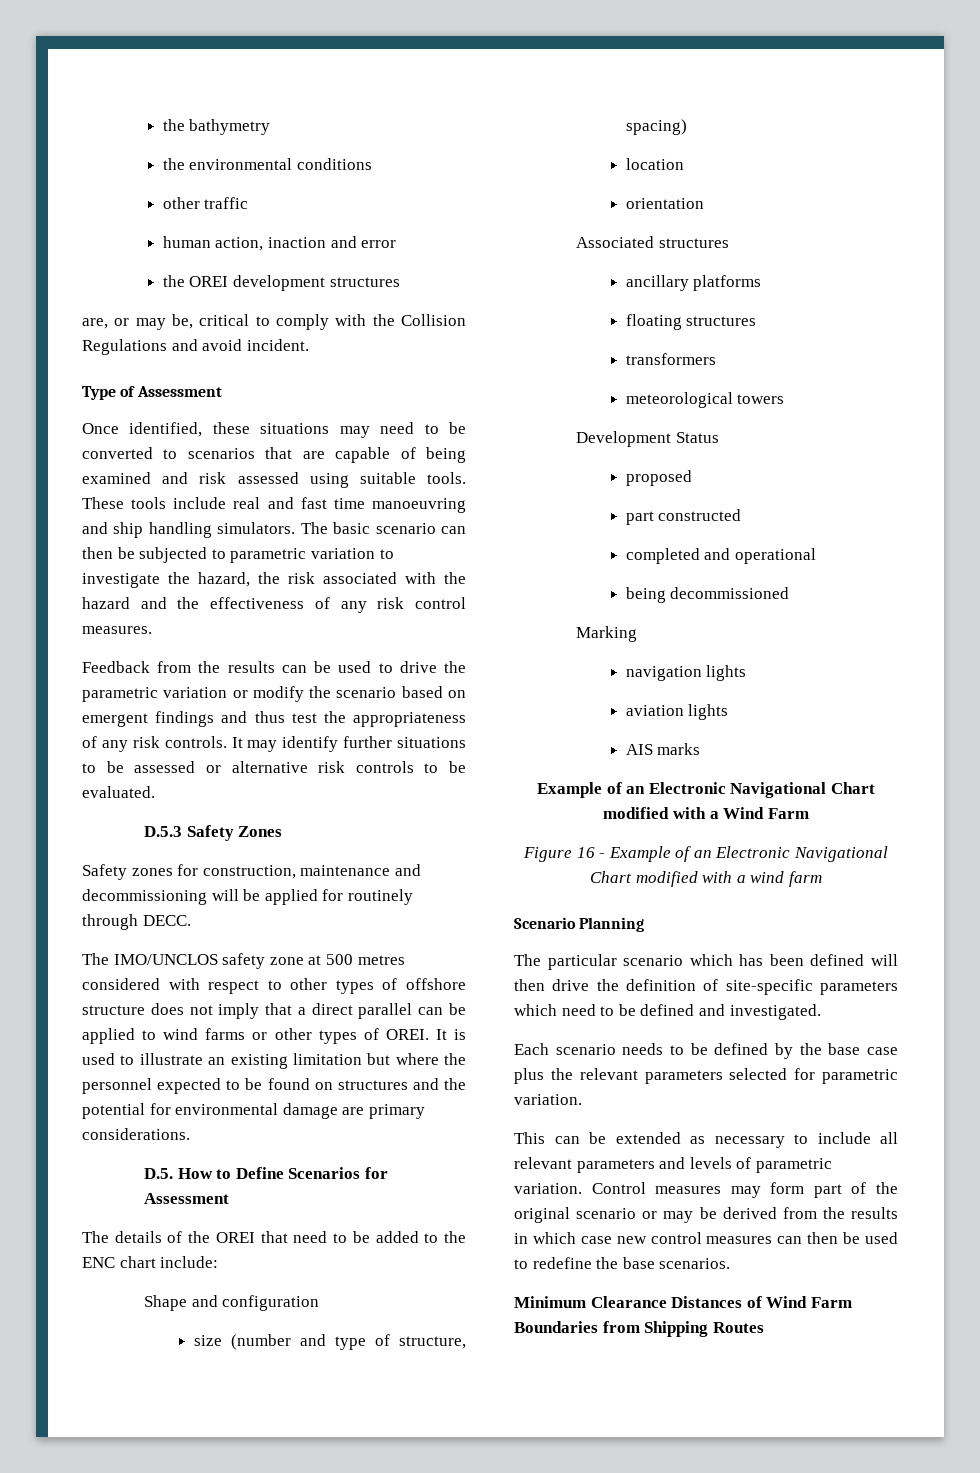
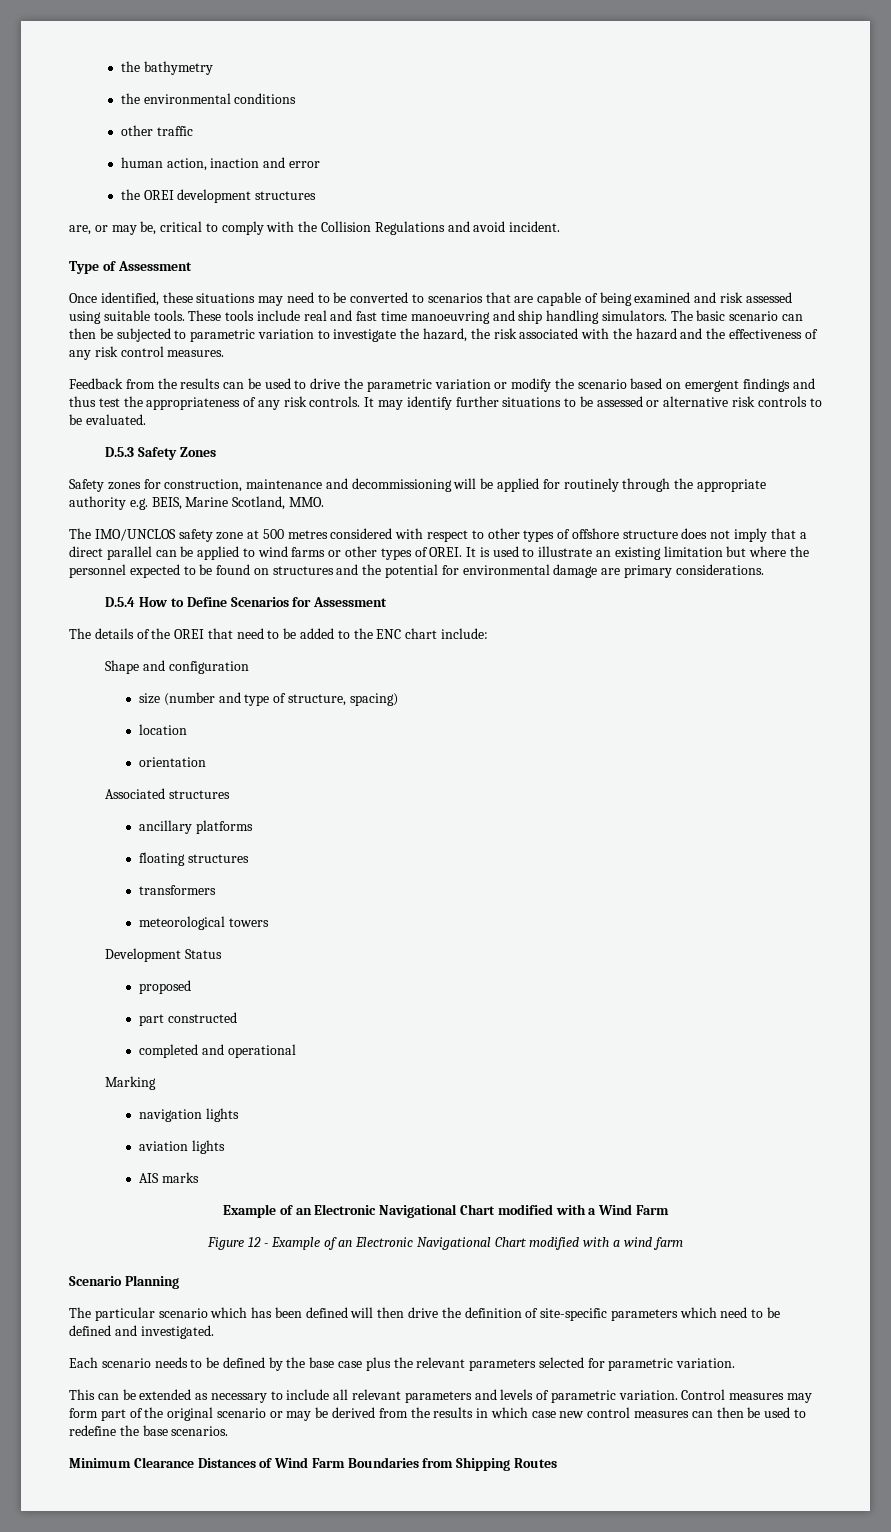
[142,915,191,926] DECC. -> [674,478,766,492] [69,496,324,510] the appropriate authority e.g. BEIS, Marine Scotland, MMO.
[144,1168,174,1179] D.5. -> [105,597,136,607] D.5.4
[625,587,790,603] // being decommissioned -> (296, 1051) none
[576,847,595,858] 16 -> [248,1237,262,1247] 12

